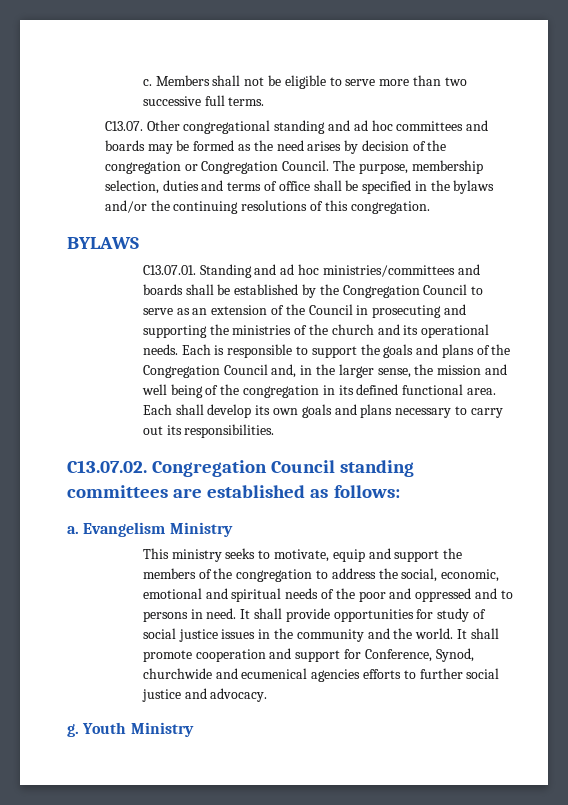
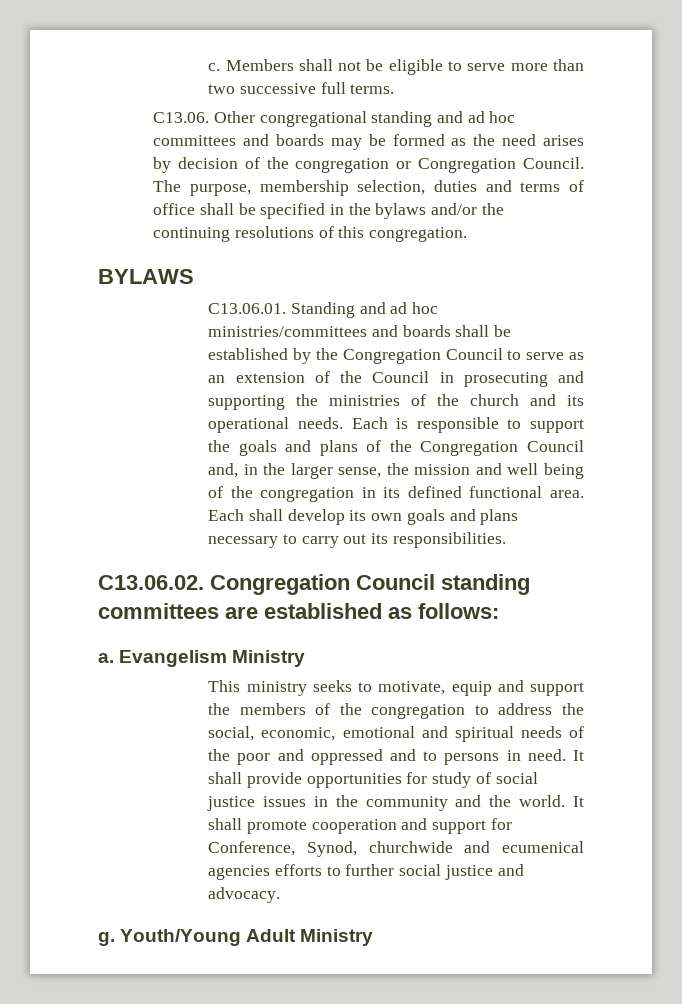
[104,121,143,131] C13.07. -> [153,112,210,123] C13.06.
[142,265,196,275] C13.07.01. -> [208,303,287,314] C13.06.01.
[67,460,147,473] C13.07.02. -> [98,575,204,590] C13.06.02.
[82,722,127,734] Youth -> [120,929,297,946] Youth/Young Adult

